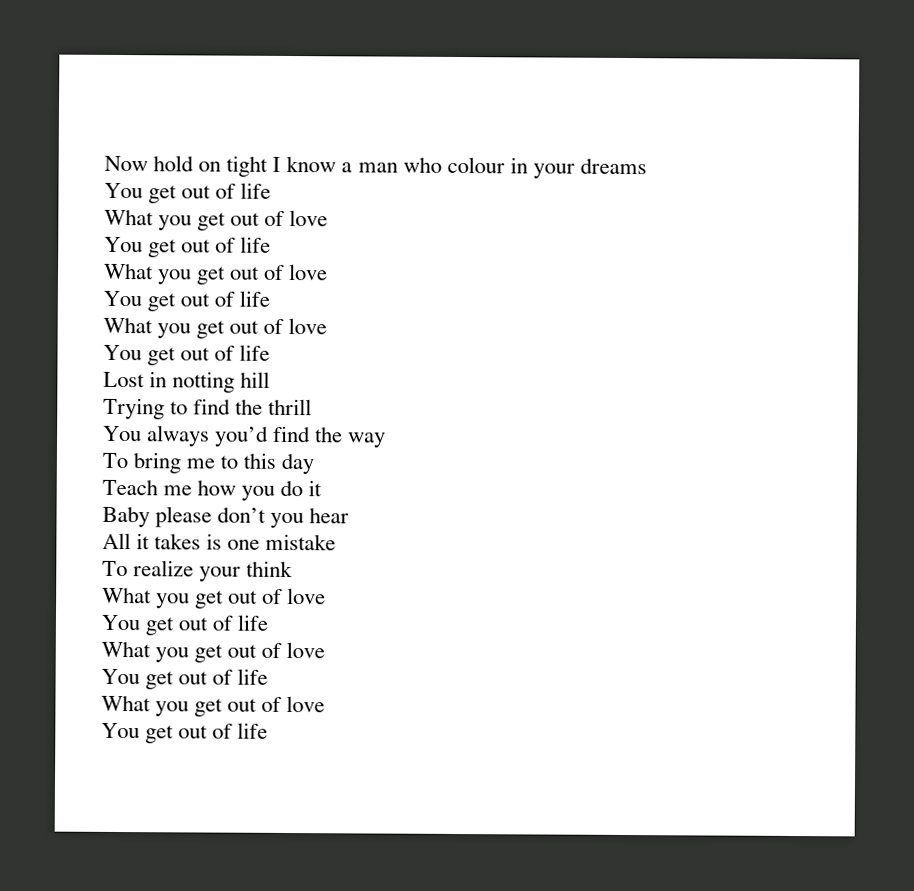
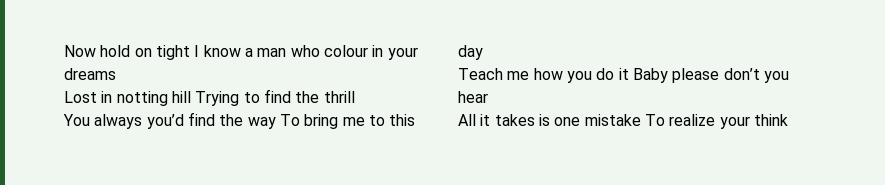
[104,182,272,204] [104,208,329,231] [104,236,272,258] [103,262,329,285] [103,290,271,312] [103,316,328,339] [103,344,271,366] // You get out of life // What you get out of love // You get out of life // What you get out of love // You get out of life // What you get out of love // You get out of life -> (116, 74) none
(271, 379) // -> (191, 97) none
(387, 440) // -> (276, 123) none
(323, 488) // -> (629, 74) none
(337, 542) // -> (641, 120) none
[102,586,327,609] [101,614,269,636] [101,640,326,663] [101,668,269,690] [101,694,326,717] [101,722,269,744] // What you get out of love // You get out of life // What you get out of love // You get out of life // What you get out of love // You get out of life -> (788, 120) none

